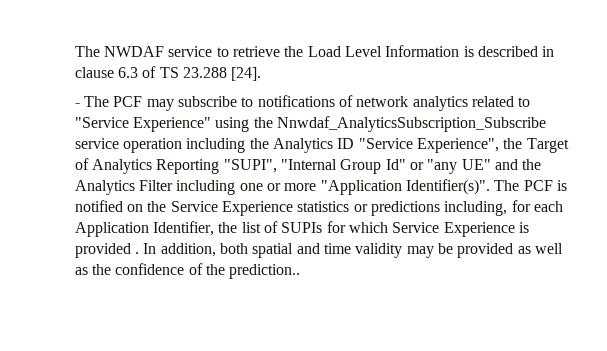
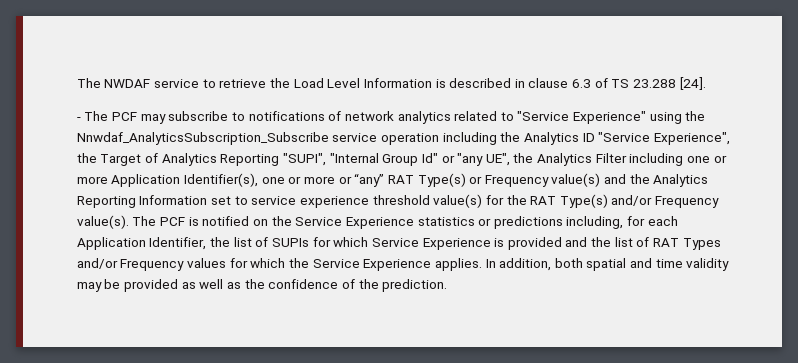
[461,159,518,170] UE" and -> [485,153,510,166] UE",
[320,179,490,195] "Application Identifier(s)". -> [111,173,709,187] [76,194,720,208] [76,215,129,229] Application Identifier(s), one or more or “any” RAT Type(s) or Frequency value(s) and the Analytics Reporting Information set to service experience threshold value(s) for the RAT Type(s) and/or Frequency value(s).
[135,252,140,254] . -> [565,237,721,250] [76,258,482,271] and the list of RAT Types and/or Frequency values for which the Service Experience applies.
[229,264,301,279] prediction.. -> [382,279,448,292] prediction.

